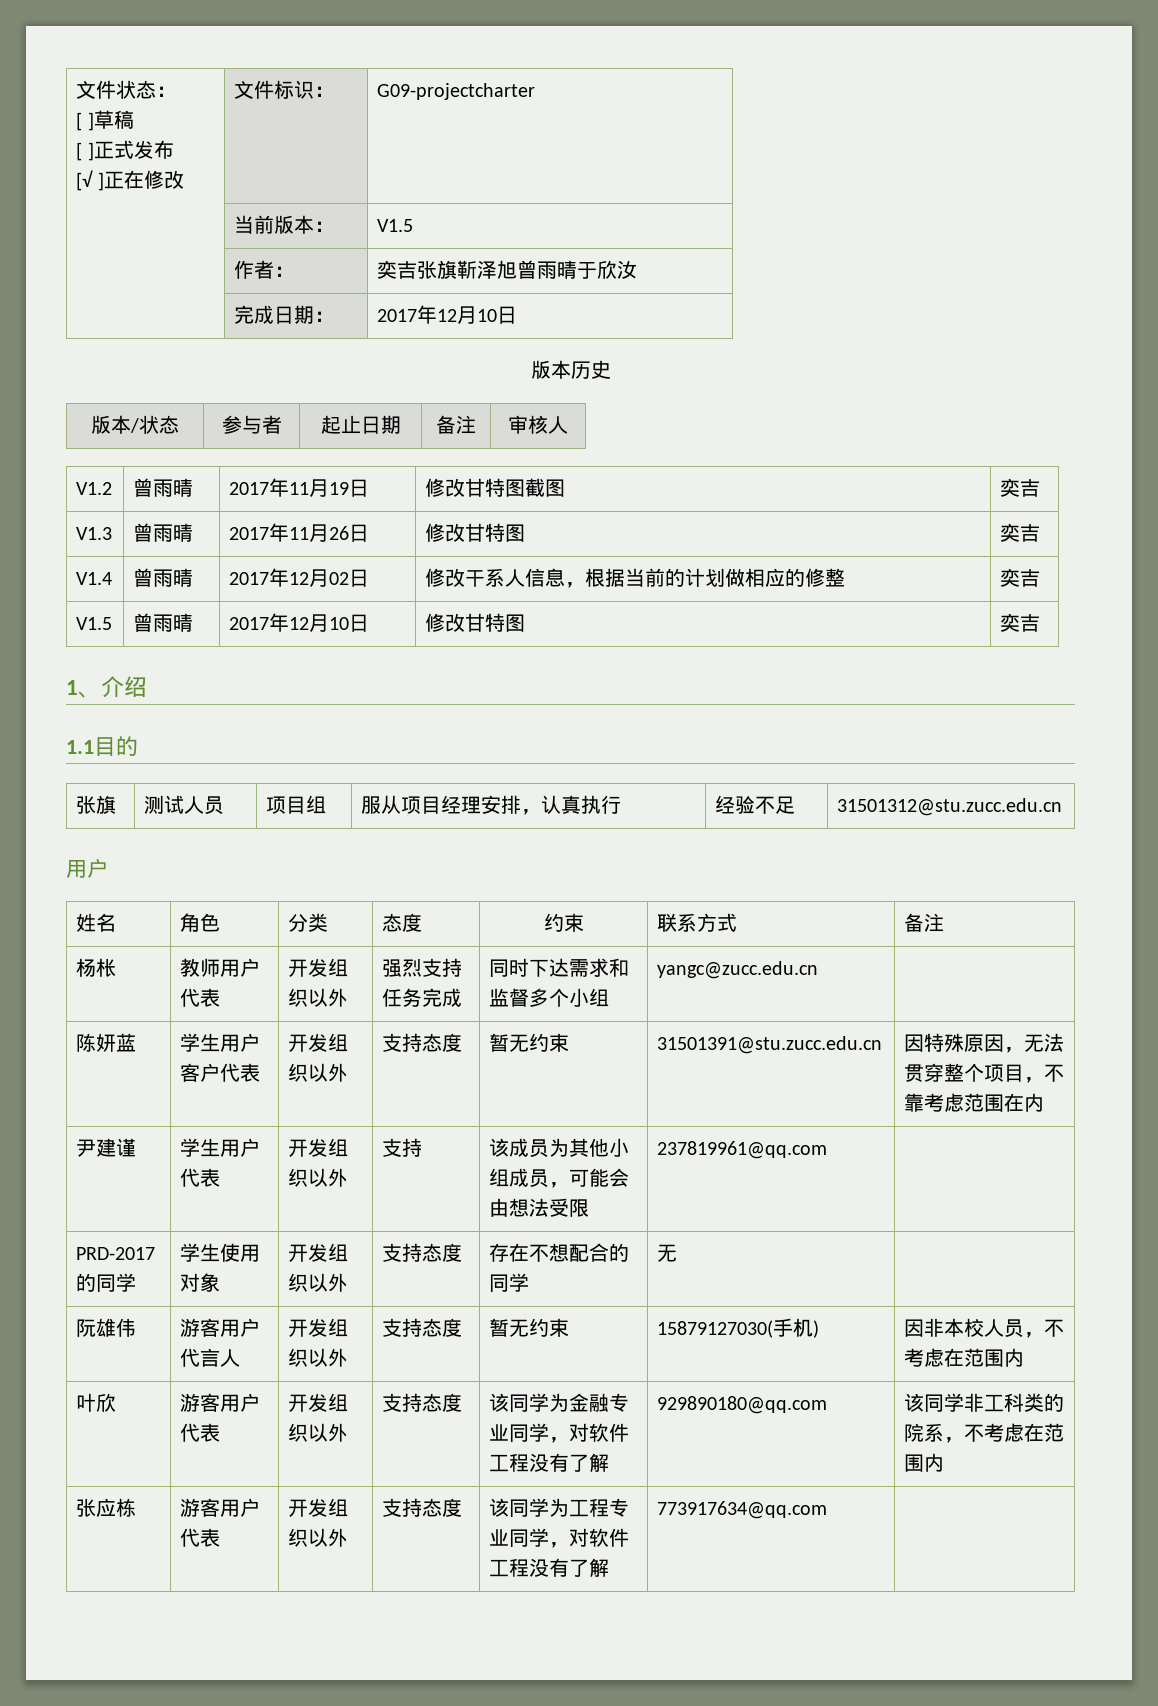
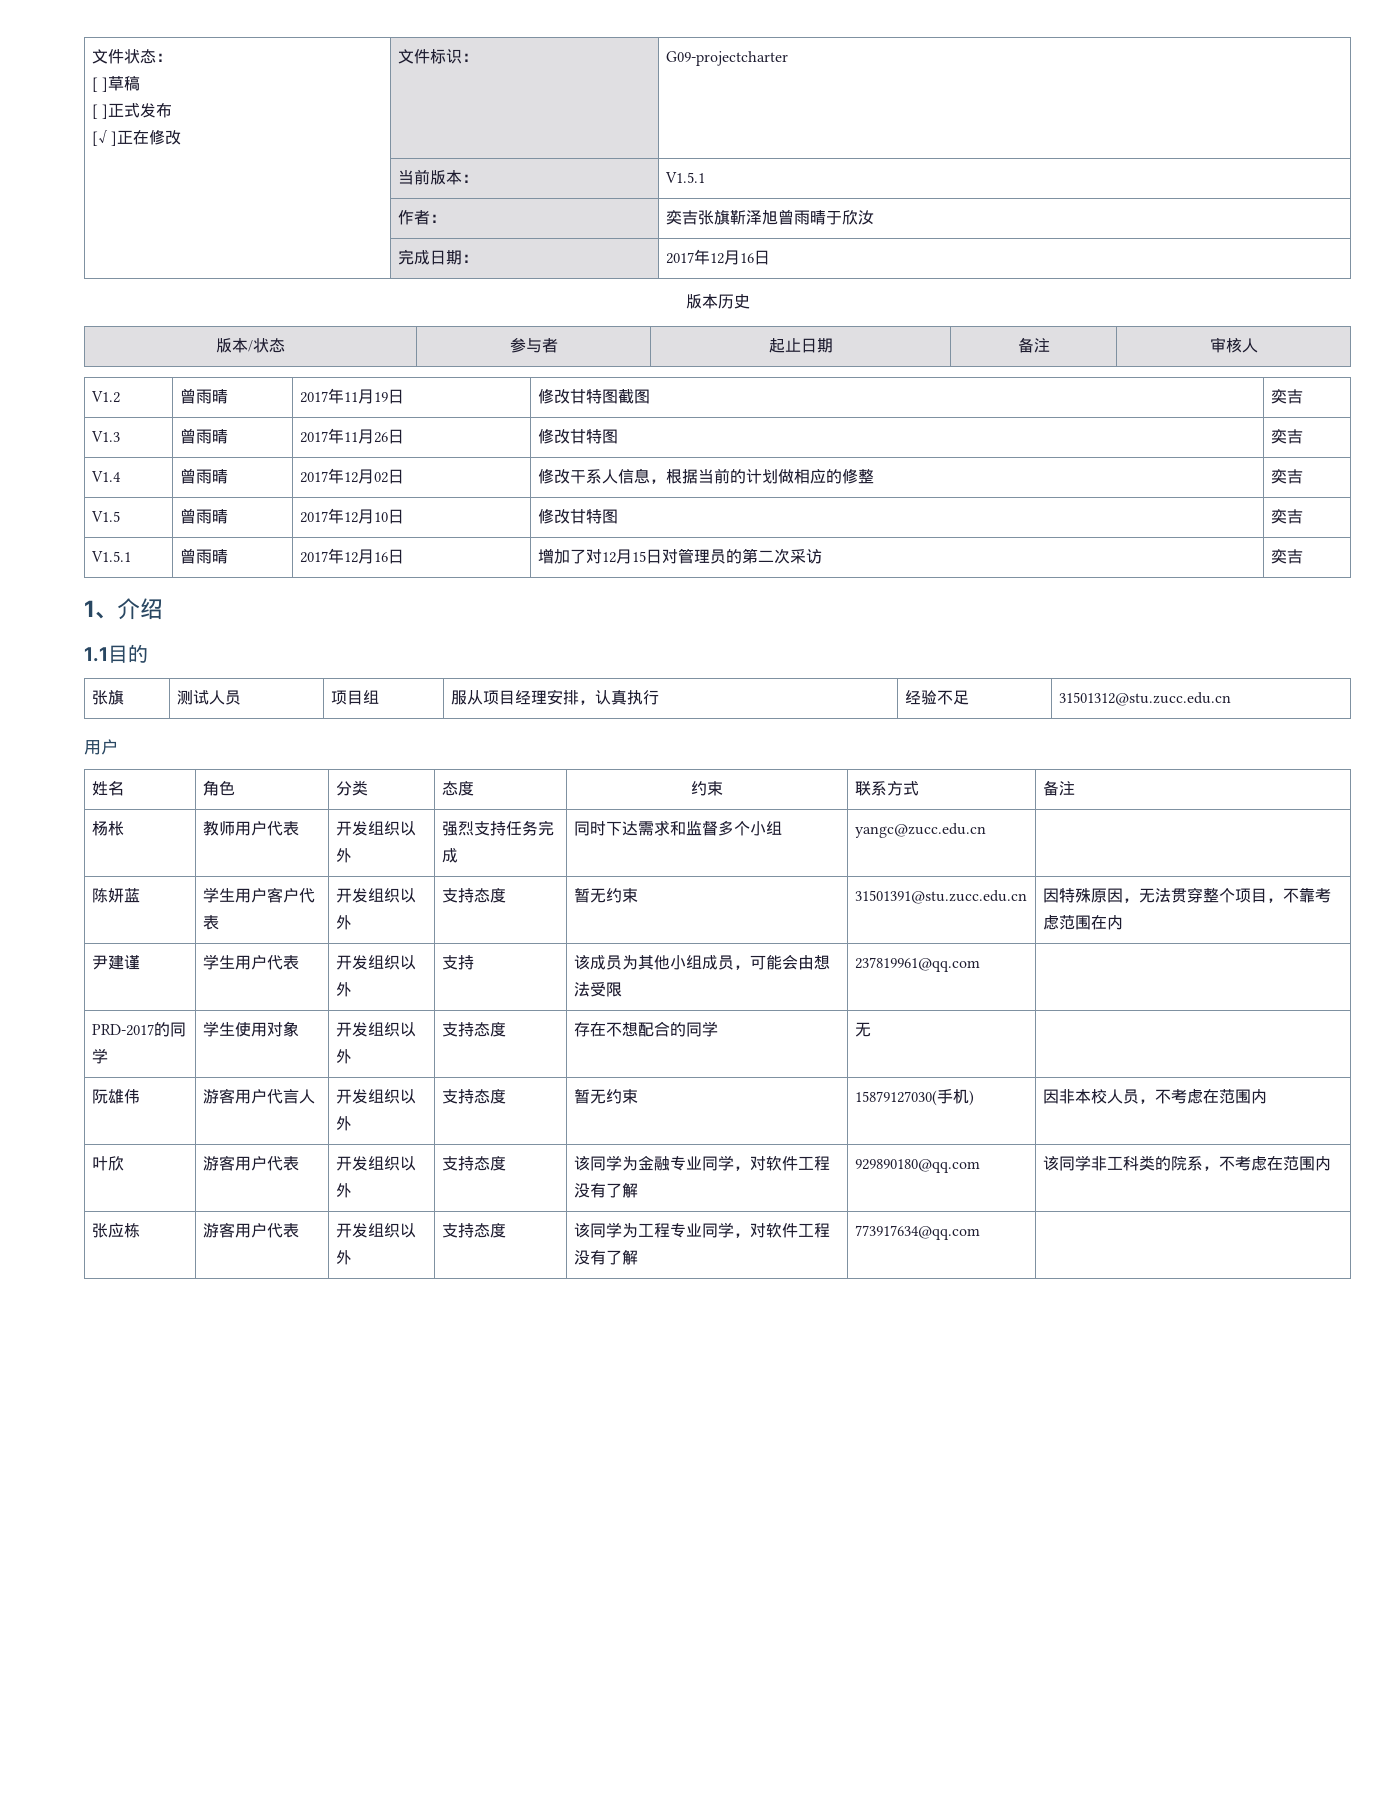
[377,219,414,232] V1.5 -> [664,172,705,183] V1.5.1
[477,309,498,322] 10 -> [739,253,754,263] 16
(1041, 623) none -> [90,551,131,562] [179,548,228,564] [299,548,404,564] [537,548,822,564] [1270,549,1303,564] // V1.5.1 | 曾雨晴 | 2017年12月16日 | 增加了对12月15日对管理员的第二次采访 | 奕吉

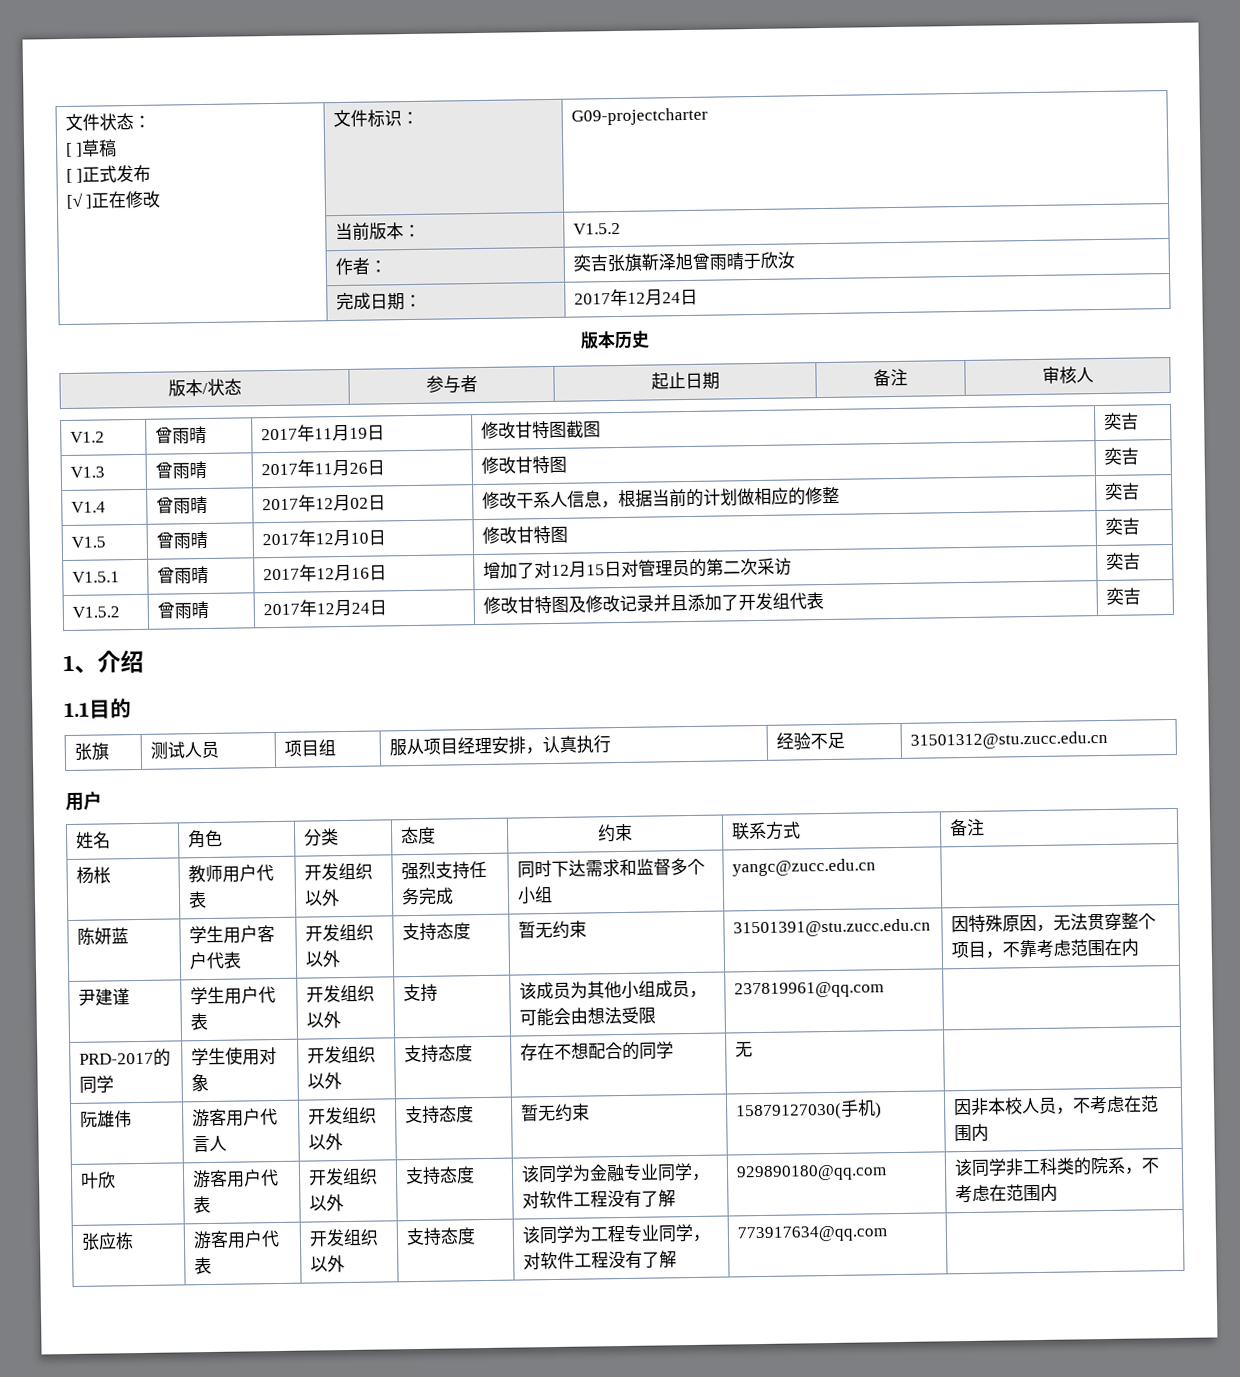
[664,172,705,183] V1.5.1 -> [572,222,621,235] V1.5.2
[739,253,754,263] 16 -> [661,292,681,304] 24
(1303, 556) none -> [71,606,120,618] [156,600,209,620] [262,599,387,617] [482,592,824,614] [1105,587,1141,605] // V1.5.2 | 曾雨晴 | 2017年12月24日 | 修改甘特图及修改记录并且添加了开发组代表 | 奕吉

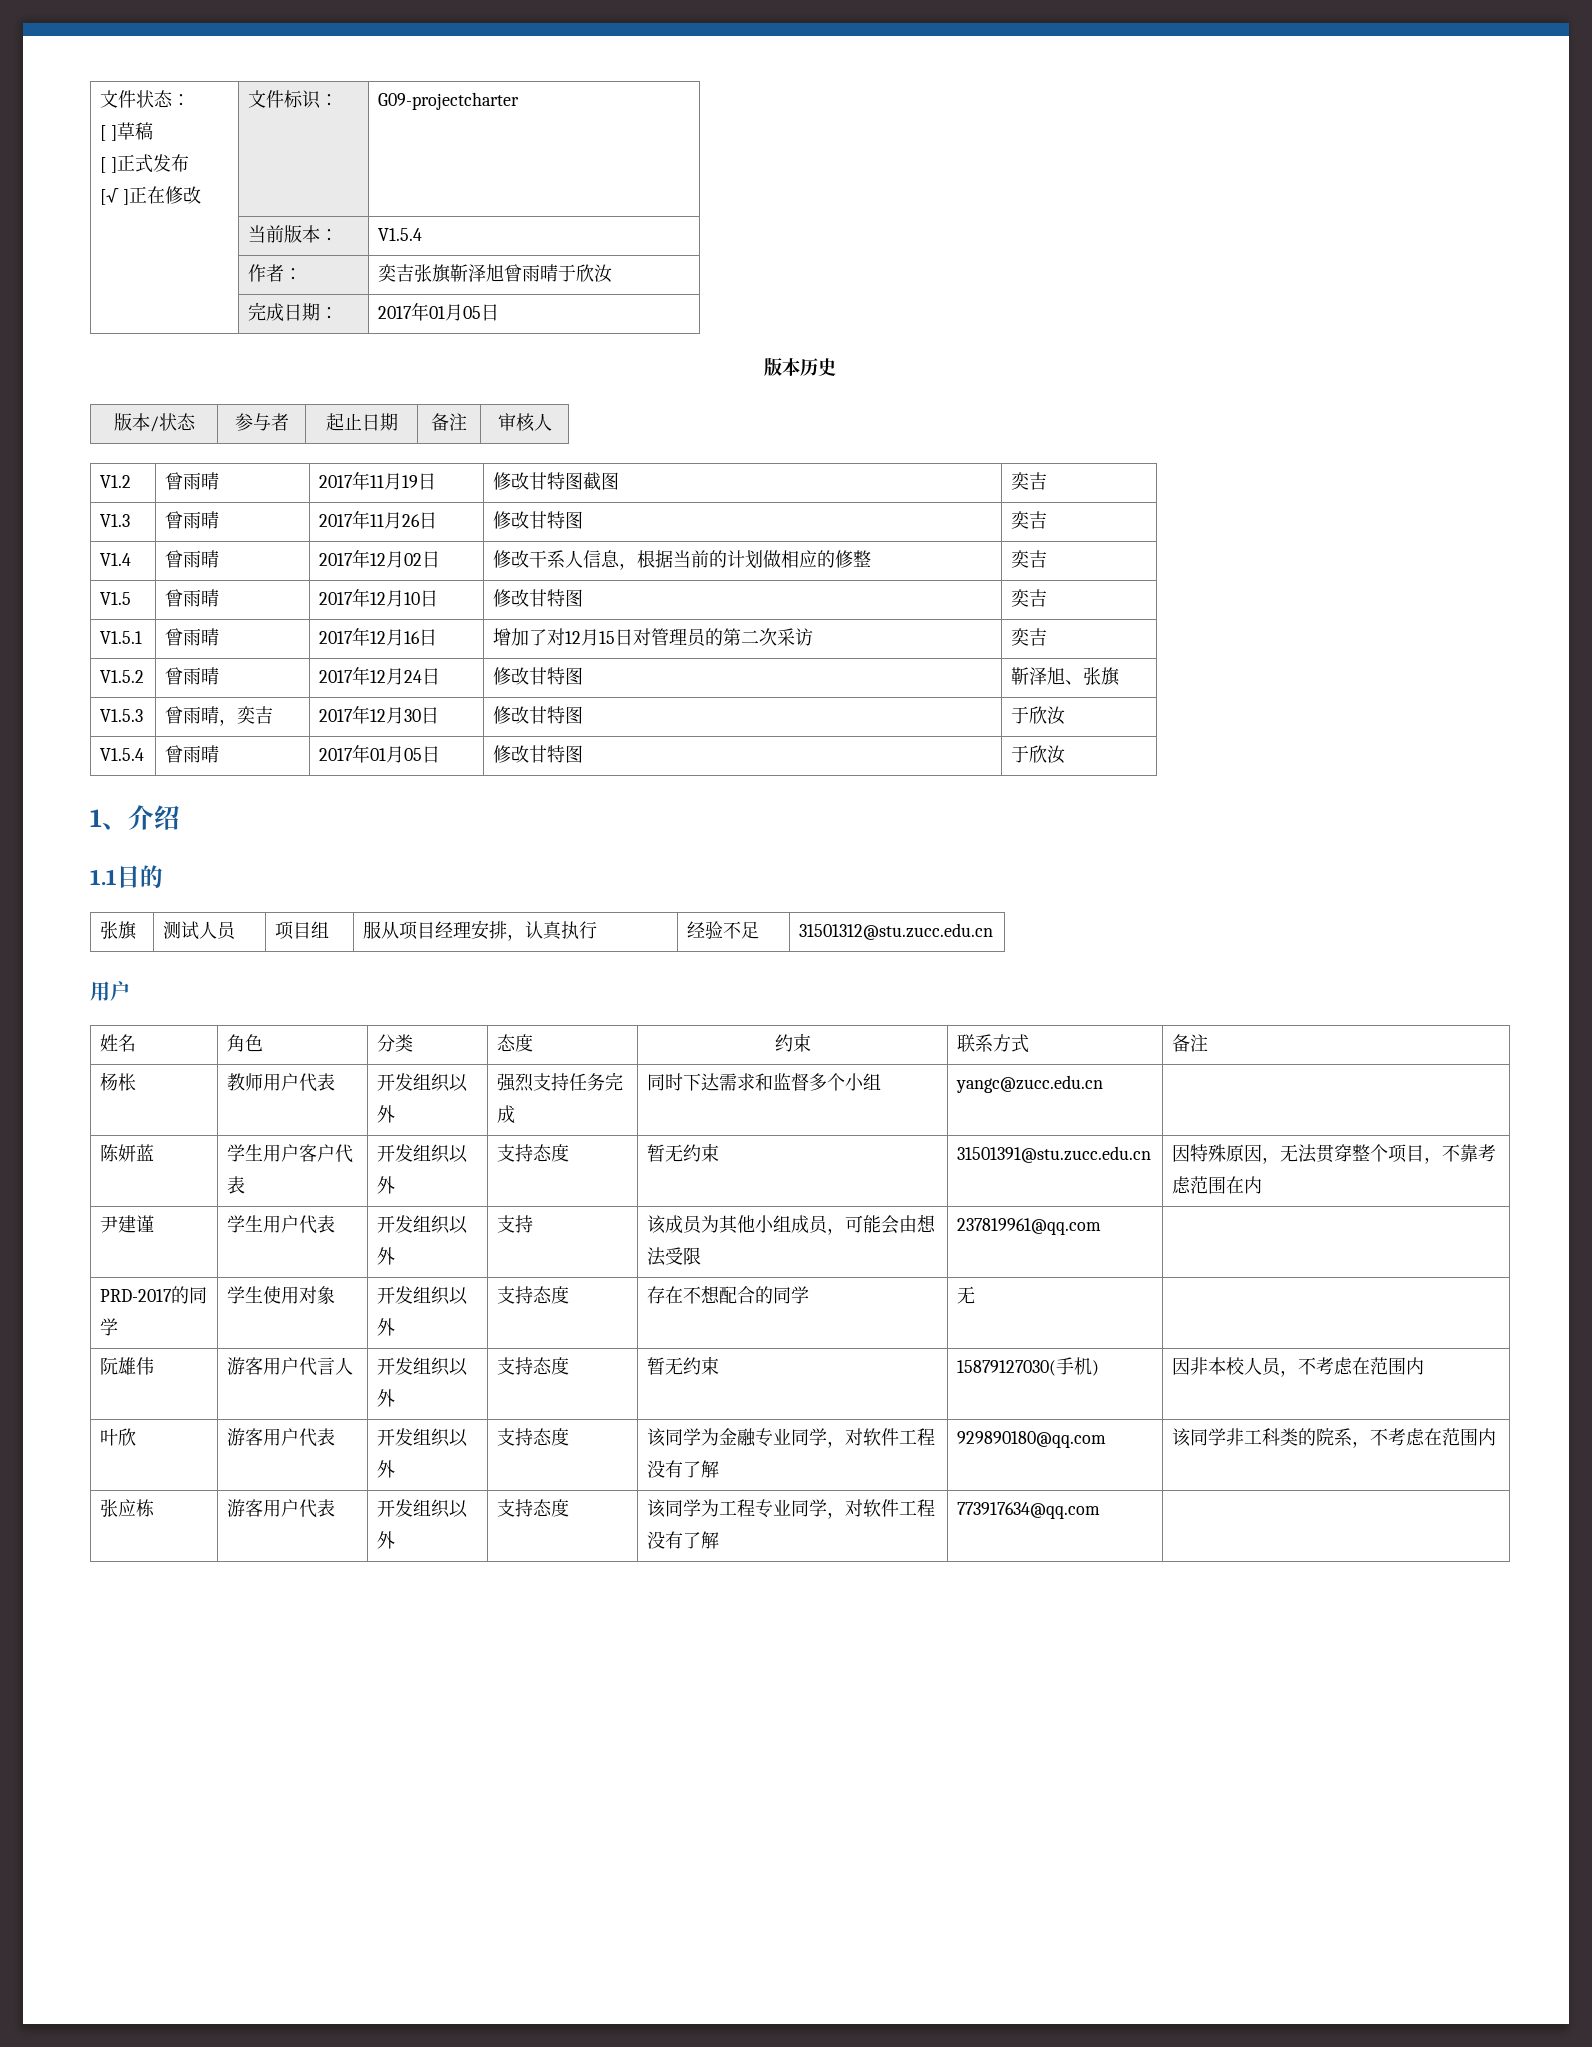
[572,222,621,235] V1.5.2 -> [378,228,423,241] V1.5.4
[626,289,681,306] 12月24 -> [429,304,482,321] 01月05
[567,592,824,613] [1105,587,1141,605] 及修改记录并且添加了开发组代表 | 奕吉 -> [1011,667,1120,686] [100,709,144,722] [165,706,274,726] [319,705,440,724] [493,706,584,724] [1011,706,1066,725] [100,748,145,761] [165,745,220,763] [319,744,441,763] [493,745,584,763] [1011,745,1066,764] | 靳泽旭、张旗 // V1.5.3 | 曾雨晴，奕吉 | 2017年12月30日 | 修改甘特图 | 于欣汝 // V1.5.4 | 曾雨晴 | 2017年01月05日 | 修改甘特图 | 于欣汝

